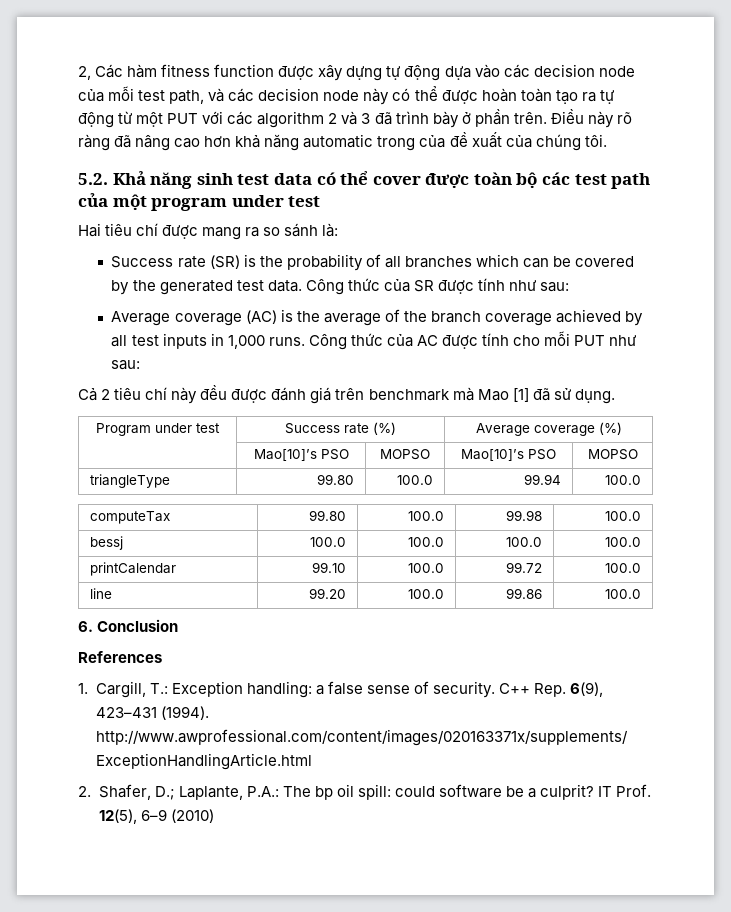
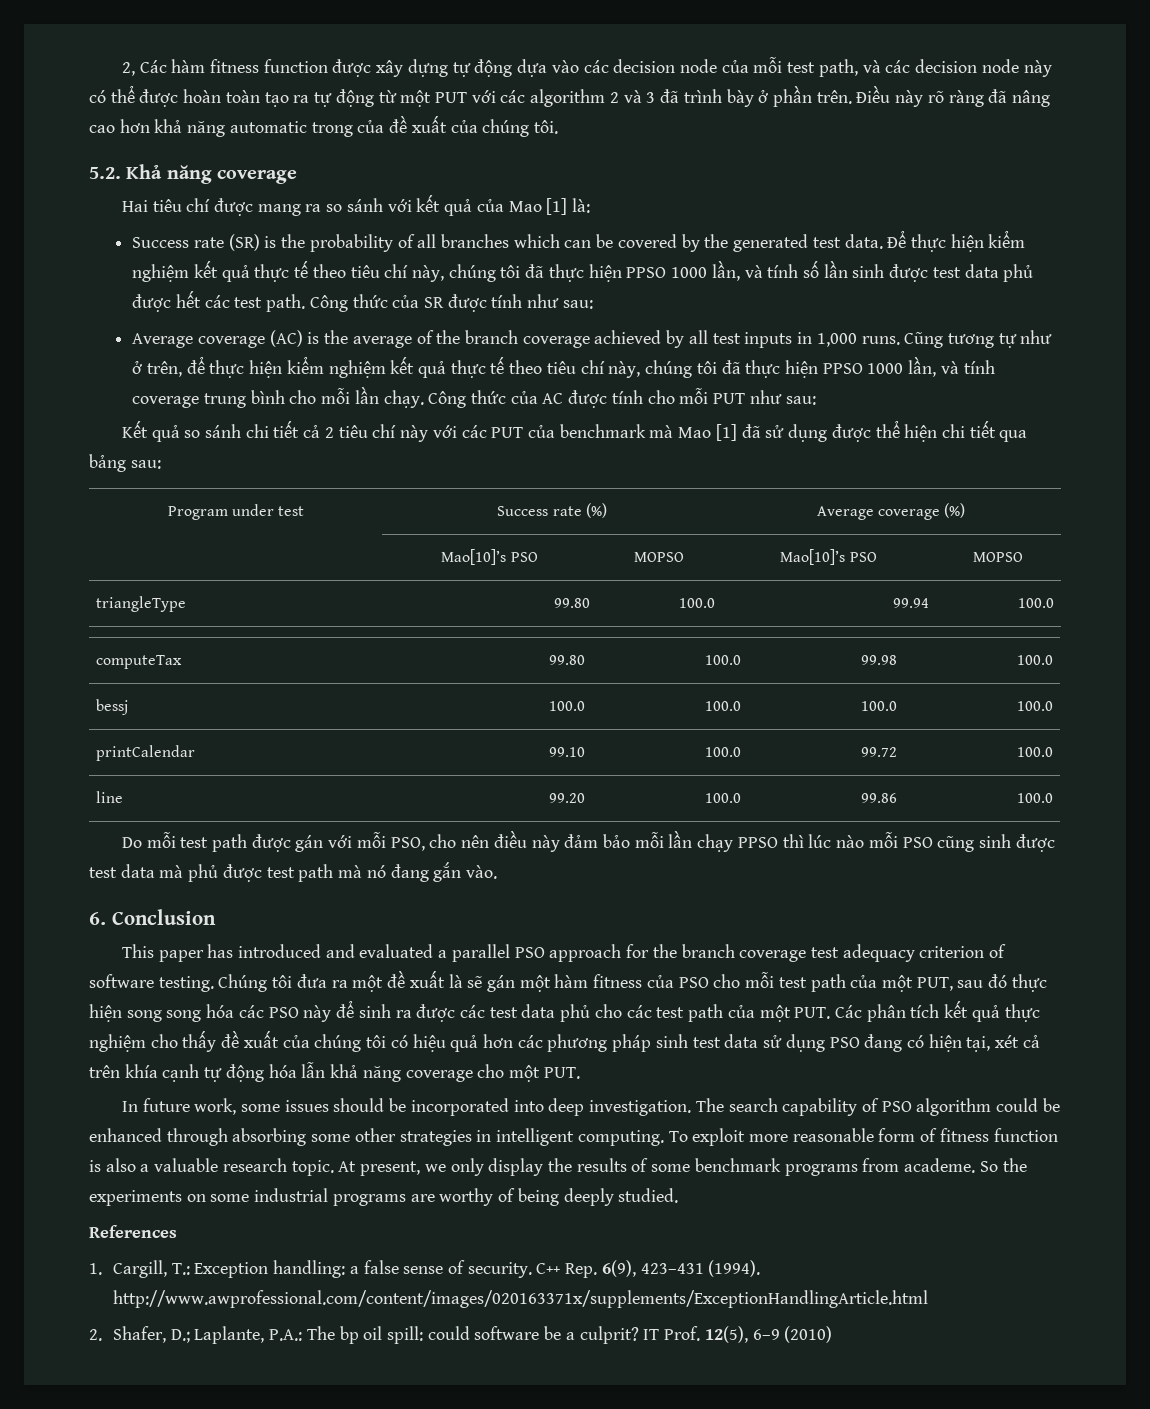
[196,171,651,189] [78,193,321,211] sinh test data có thể cover được toàn bộ các test path của một program under test -> [216,170,297,184] coverage
(319, 230) none -> [387,194,568,216] với kết quả của Mao [1]
(302, 286) none -> [887,230,1026,252] [132,260,1034,282] [132,290,306,312] Để thực hiện kiểm nghiệm kết quả thực tế theo tiêu chí này, chúng tôi đã thực hiện PPSO 1000 lần, và tính số lần sinh được test data phủ được hết các test path.
(305, 341) none -> [904,330,1053,348] [132,356,995,378] [132,386,424,408] Cũng tương tự như ở trên, để thực hiện kiểm nghiệm kết quả thực tế theo tiêu chí này, chúng tôi đã thực hiện PPSO 1000 lần, và tính coverage trung bình cho mỗi lần chạy.
[78,385,365,404] Cả 2 tiêu chí này đều được đánh giá trên -> [121,420,556,442] Kết quả so sánh chi tiết cả 2 tiêu chí này với các PUT của
[574,389,615,404] dụng. -> [788,420,1028,442] [89,454,161,472] dụng được thể hiện chi tiết qua bảng sau:
[78,619,179,632] 6. Conclusion -> [121,830,1055,852] [89,862,497,882] [89,909,216,925] [121,944,1007,962] [89,970,1047,992] [89,1000,1040,1022] [89,1030,1040,1052] [89,1061,580,1082] [121,1098,1060,1116] [89,1128,1058,1146] [89,1158,1027,1176] [89,1188,679,1206] Do mỗi test path được gán với mỗi PSO, cho nên điều này đảm bảo mỗi lần chạy PPSO thì lúc nào mỗi PSO cũng sinh được test data mà phủ được test path mà nó đang gắn vào. // 6. Conclusion // This paper has introduced and evaluated a parallel PSO approach for the branch coverage test adequacy criterion of software testing. Chúng tôi đưa ra một đề xuất là sẽ gán một hàm fitness của PSO cho mỗi test path của một PUT, sau đó thực hiện song song hóa các PSO này để sinh ra được các test data phủ cho các test path của một PUT. Các phân tích kết quả thực nghiệm cho thấy đề xuất của chúng tôi có hiệu quả hơn các phương pháp sinh test data sử dụng PSO đang có hiện tại, xét cả trên khía cạnh tự động hóa lẫn khả năng coverage cho một PUT. // In future work, some issues should be incorporated into deep investigation. The search capability of PSO algorithm could be enhanced through absorbing some other strategies in intelligent computing. To exploit more reasonable form of fitness function is also a valuable research topic. At present, we only display the results of some benchmark programs from academe. So the experiments on some industrial programs are worthy of being deeply studied.

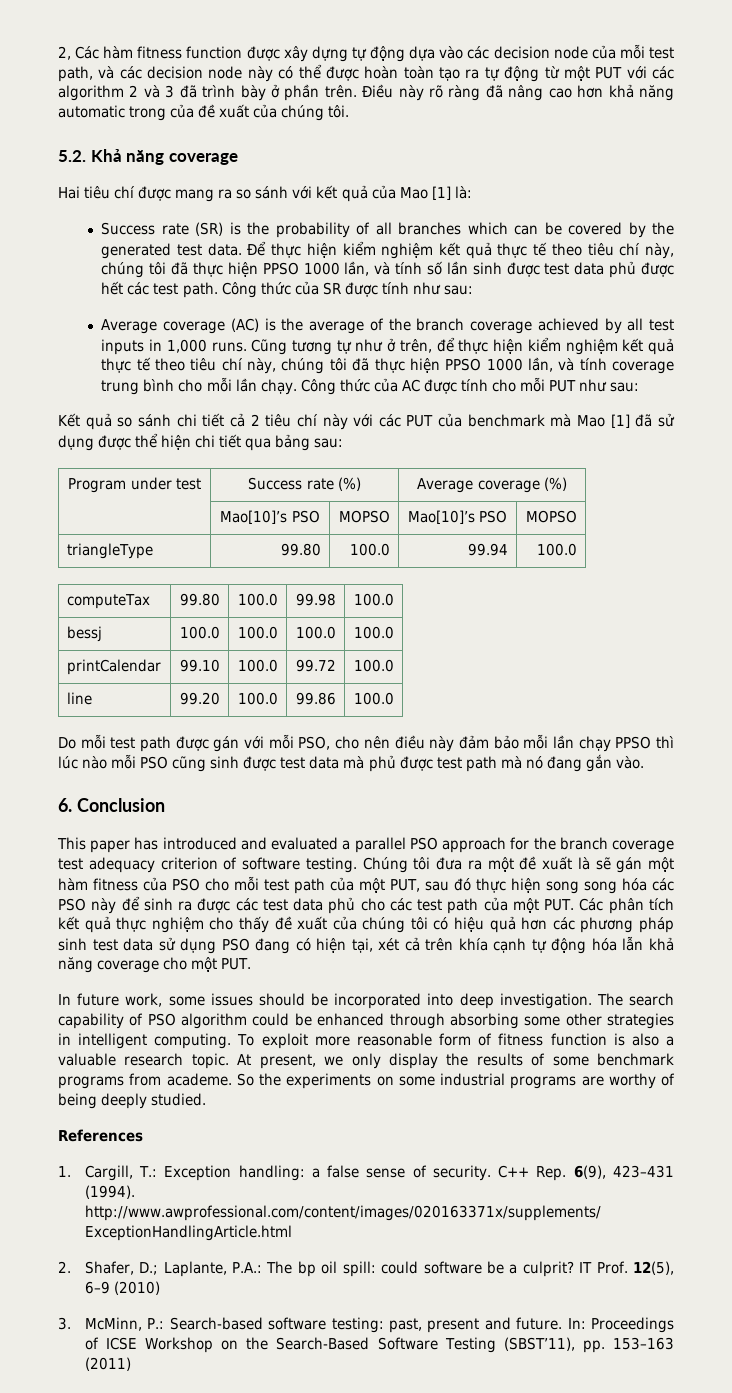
(833, 1334) none -> [58,1317,674,1333] [84,1337,674,1353] [84,1357,131,1371] // 3. McMinn, P.: Search-based software testing: past, present and future. In: Proceedings of ICSE Workshop on the Search-Based Software Testing (SBST’11), pp. 153–163 (2011)

